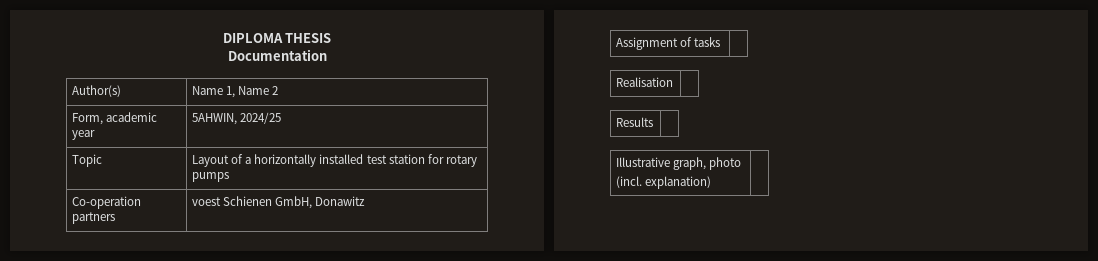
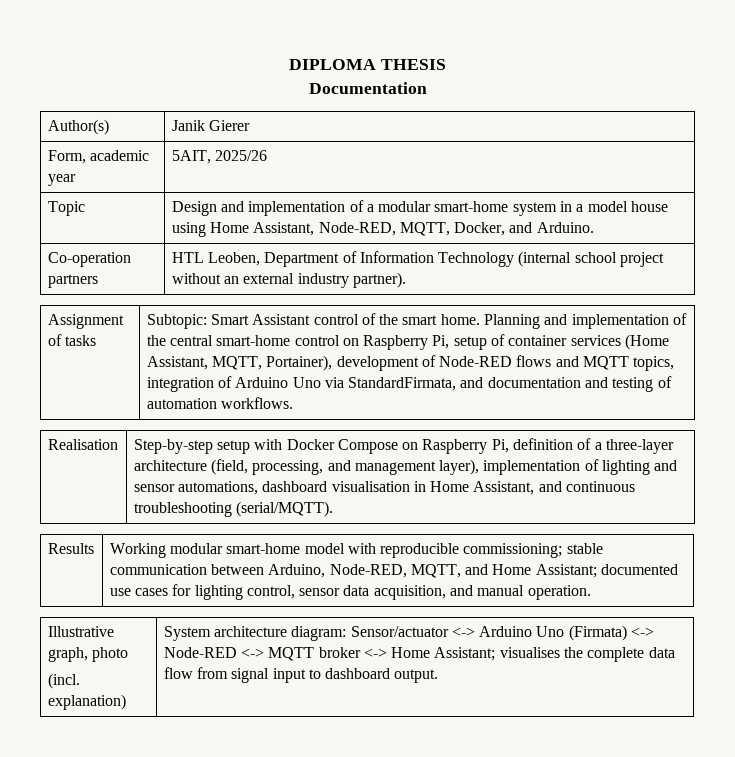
[192,86,279,98] Name 1, Name 2 -> [171,120,250,131] Janik Gierer
[192,112,282,125] 5AHWIN, 2024/25 -> [171,150,267,164] 5AIT, 2025/26
[192,154,477,167] [192,172,230,182] [72,196,142,209] [72,212,116,224] [192,196,366,209] [616,37,721,50] [616,77,674,87] [616,117,654,127] Layout of a horizontally installed test station for rotary pumps // Co-operation partners | voest Schienen GmbH, Donawitz // Assignment of tasks | // Realisation | // Results | -> [171,200,669,216] [171,222,594,237] [47,252,131,267] [47,274,98,288] [171,251,665,267] [171,272,406,288] [47,314,124,329] [47,334,96,346] [146,313,688,329] [146,334,670,350] [146,355,675,371] [146,376,672,392] [146,397,293,409] [47,439,118,450] [133,438,675,454] [133,459,678,475] [133,481,636,495] [133,501,333,517] [47,543,94,554] [109,543,603,558] [109,564,679,578] [109,584,591,600] Design and implementation of a modular smart-home system in a model house using Home Assistant, Node-RED, MQTT, Docker, and Arduino. // Co-operation partners | HTL Leoben, Department of Information Technology (internal school project without an external industry partner). // Assignment of tasks | Subtopic: Smart Assistant control of the smart home. Planning and implementation of the central smart-home control on Raspberry Pi, setup of container services (Home Assistant, MQTT, Portainer), development of Node-RED flows and MQTT topics, integration of Arduino Uno via StandardFirmata, and documentation and testing of automation workflows. // Realisation | Step-by-step setup with Docker Compose on Raspberry Pi, definition of a three-layer architecture (field, processing, and management layer), implementation of lighting and sensor automations, dashboard visualisation in Home Assistant, and continuous troubleshooting (serial/MQTT). // Results | Working modular smart-home model with reproducible commissioning; stable communication between Arduino, Node-RED, MQTT, and Home Assistant; documented use cases for lighting control, sensor data acquisition, and manual operation.
(712, 182) none -> [163,625,655,641] [163,647,675,662] [163,667,439,683] System architecture diagram: Sensor/actuator <-> Arduino Uno (Firmata) <-> Node-RED <-> MQTT broker <-> Home Assistant; visualises the complete data flow from signal input to dashboard output.

